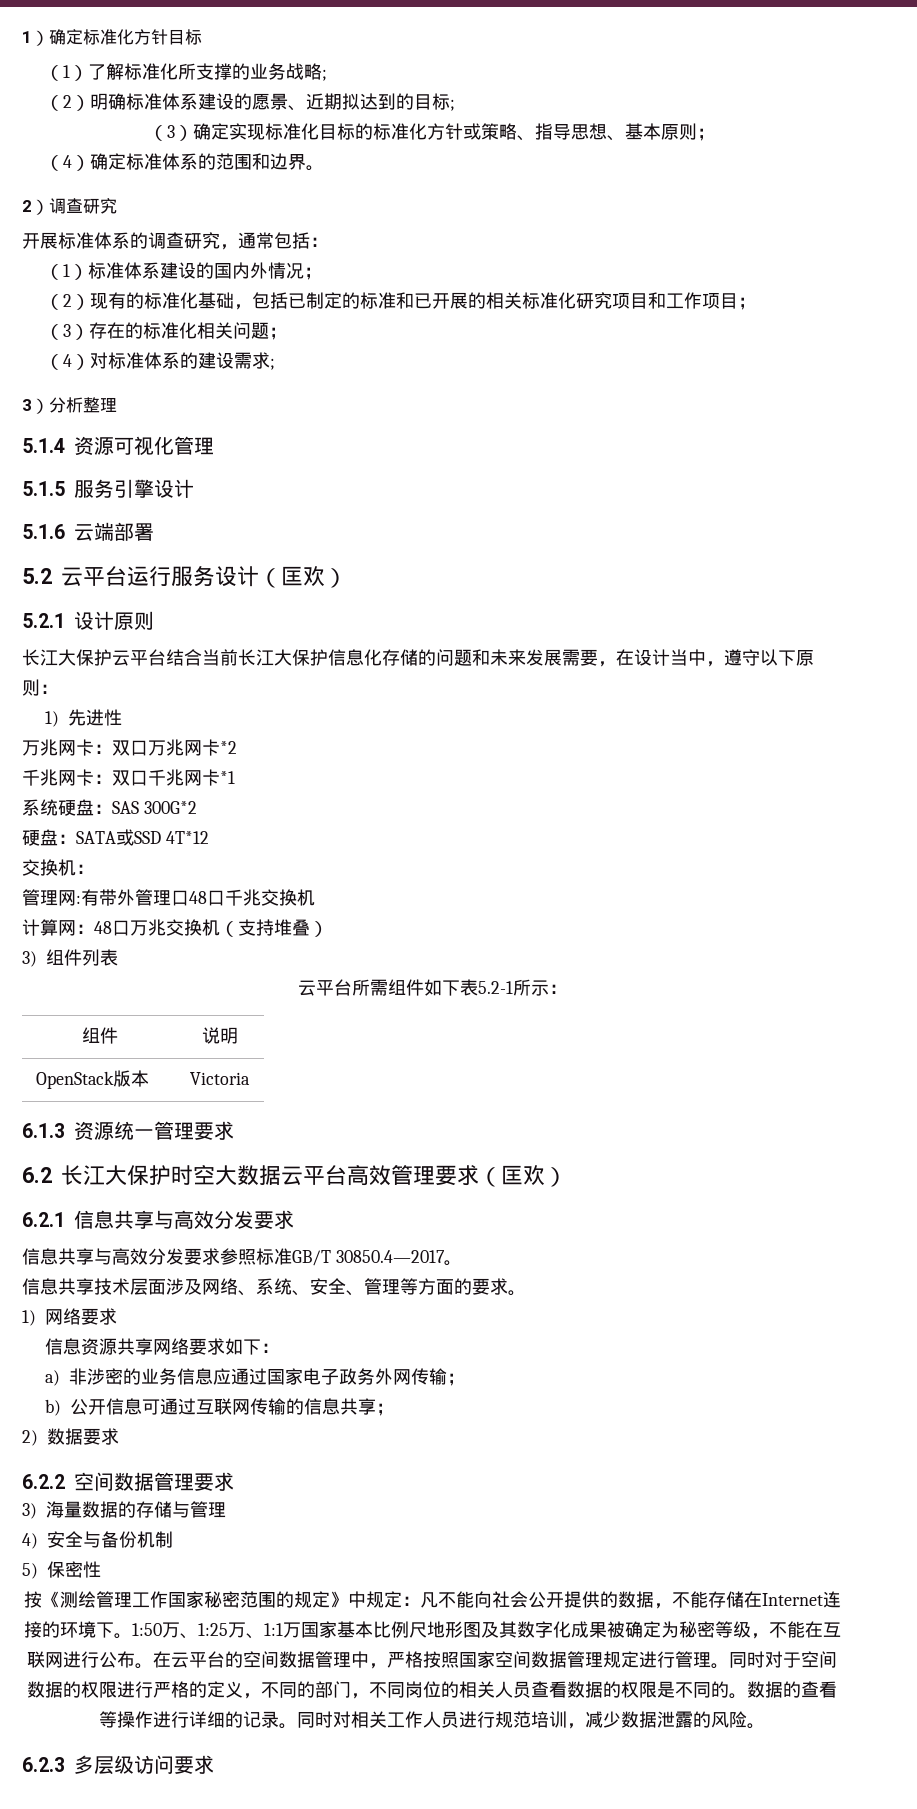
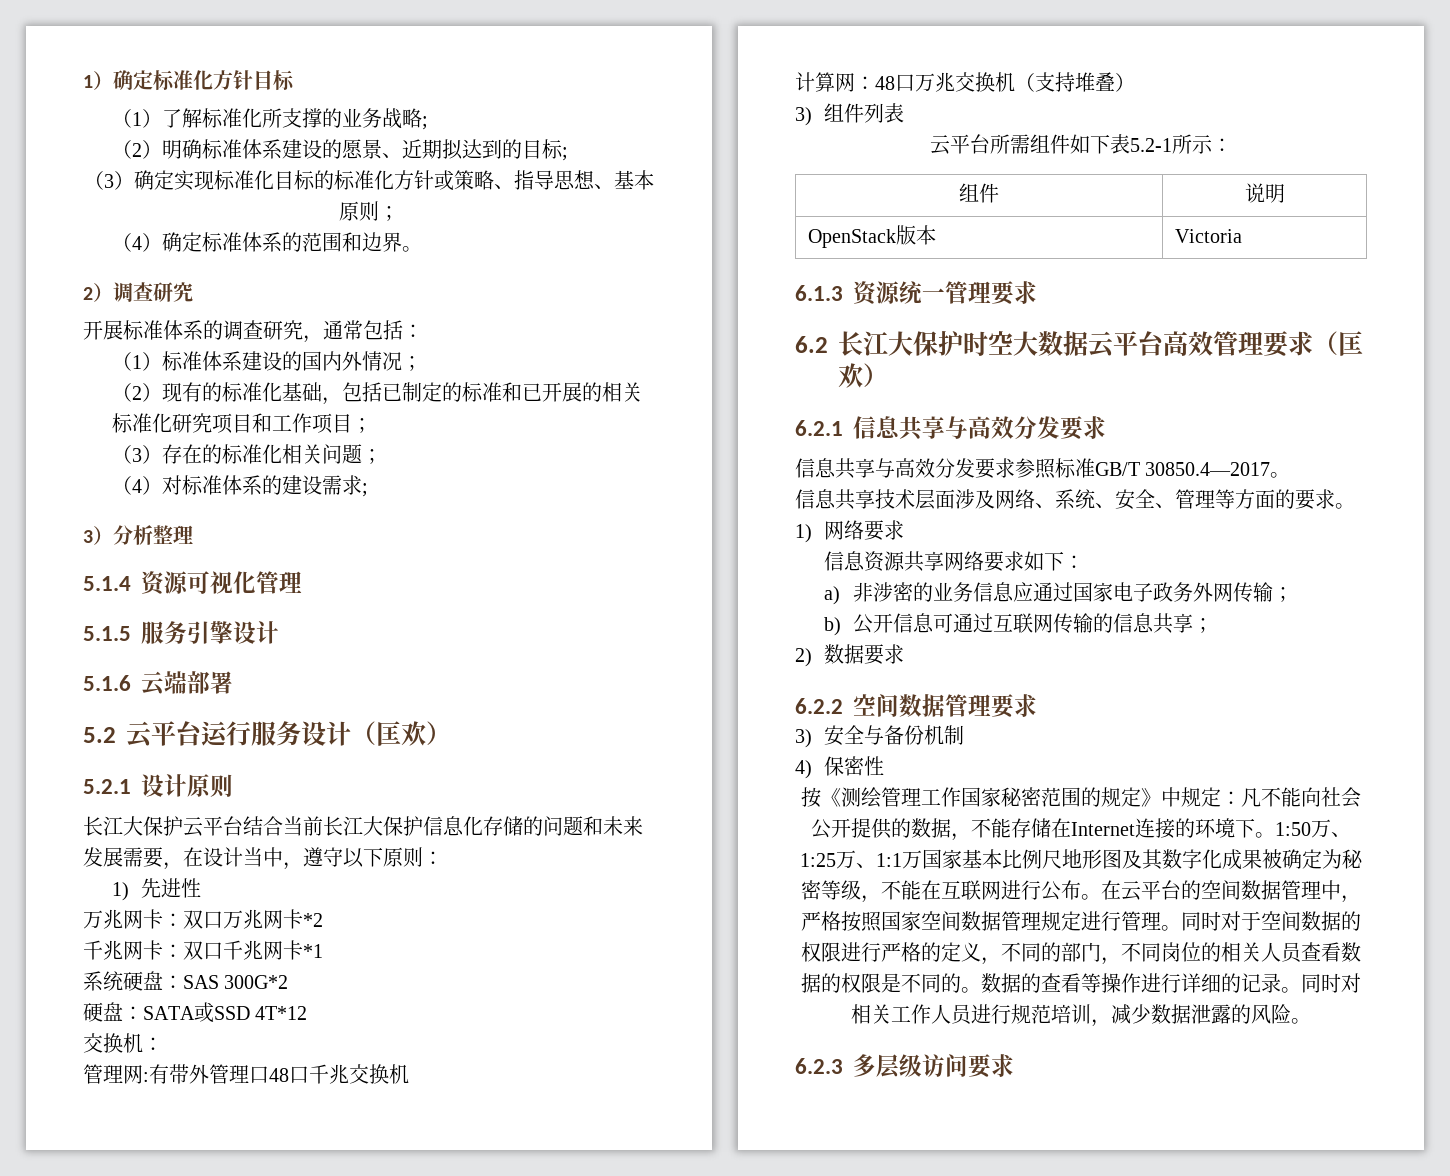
[46,1501,226,1518] [22,1533,38,1549] 海量数据的存储与管理 // 4) -> (812, 738) none
[22,1563,38,1579] 5) -> [795,760,812,779] 4)

